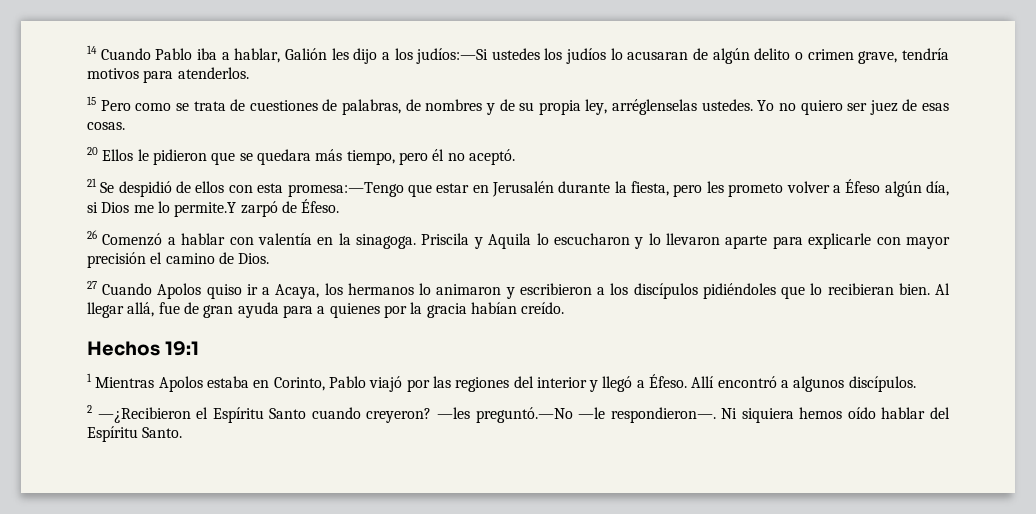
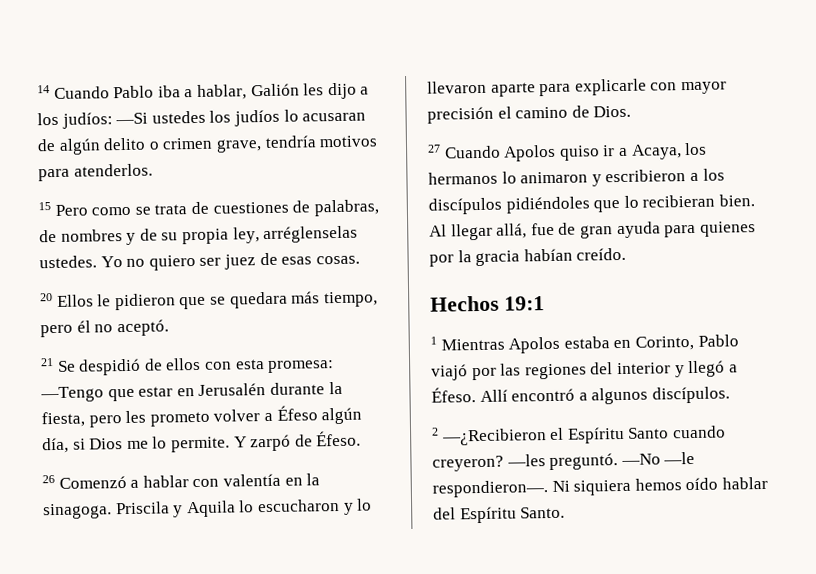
[416,48,489,64] judíos:—Si -> [61,112,149,129] judíos: —Si
[287,182,404,197] promesa:―Tengo -> [268,360,335,373] [40,386,104,403] promesa: —Tengo
[174,202,237,217] permite.Y -> [170,436,247,453] permite. Y
[317,306,326,314] a -> (697, 231) none
[475,407,573,423] preguntó.—No -> [549,453,661,471] preguntó. —No

